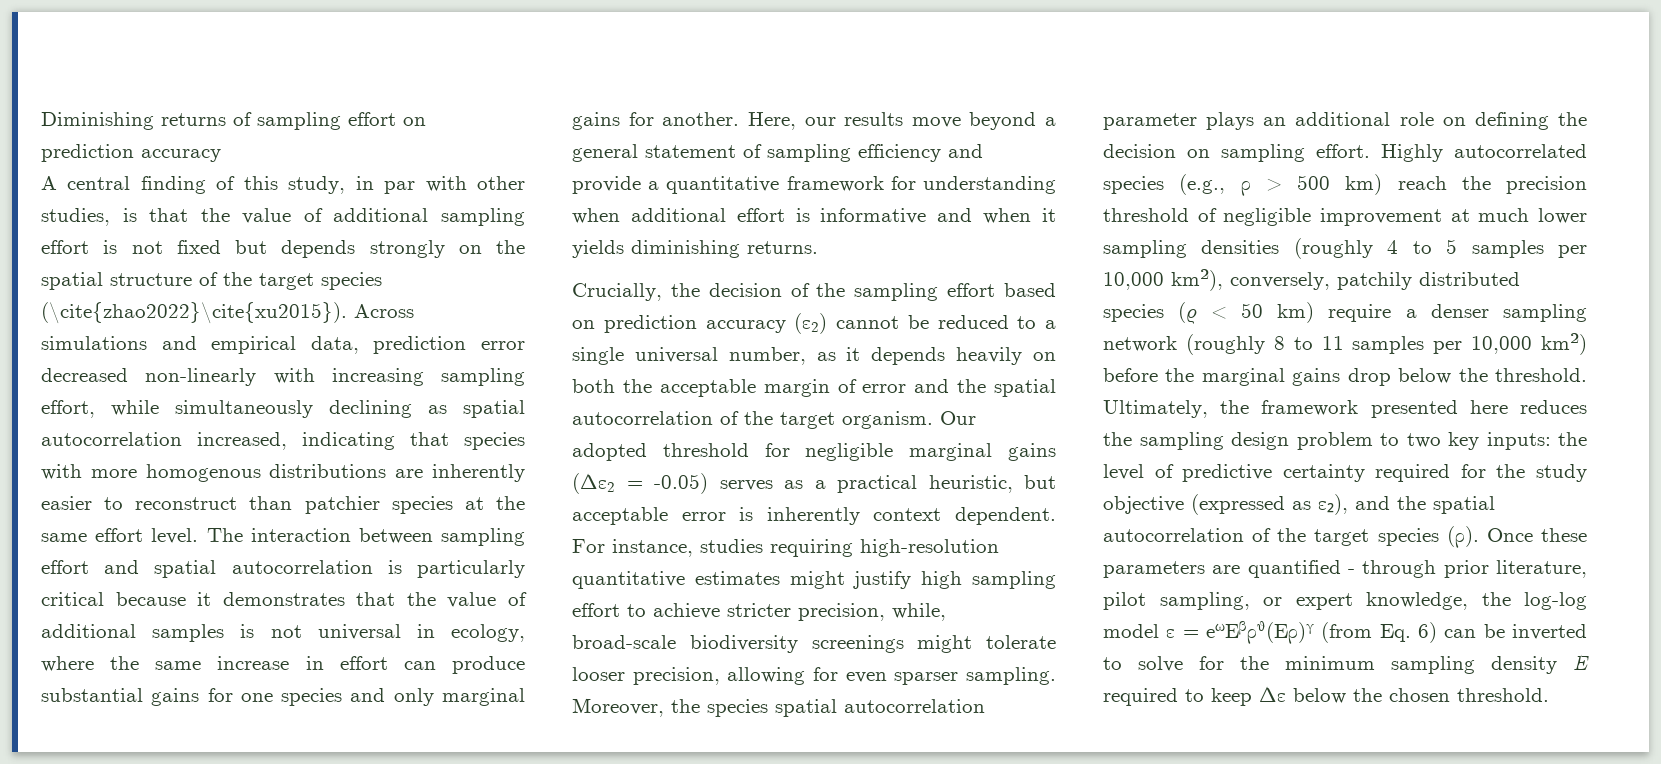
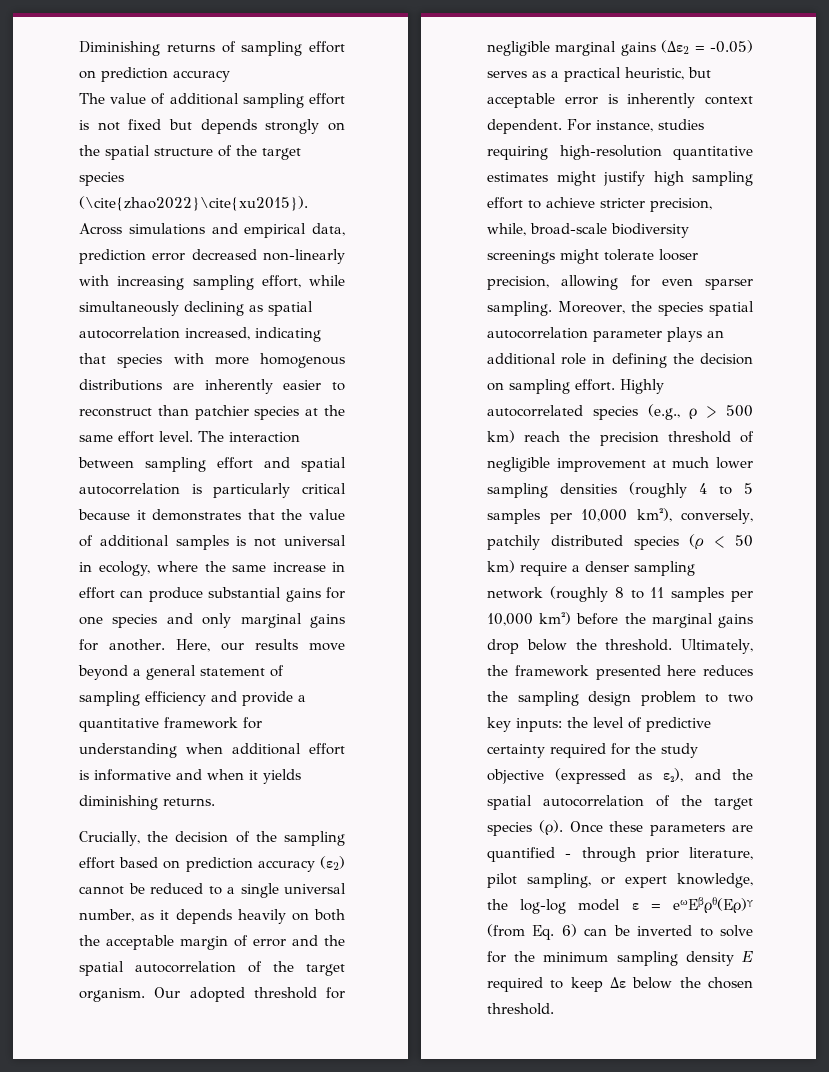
[41,176,526,194] [41,208,230,226] A central finding of this study, in par with other studies, is that the -> [79,93,105,104] The
[1442,117,1466,126] on -> [592,354,606,364] in

